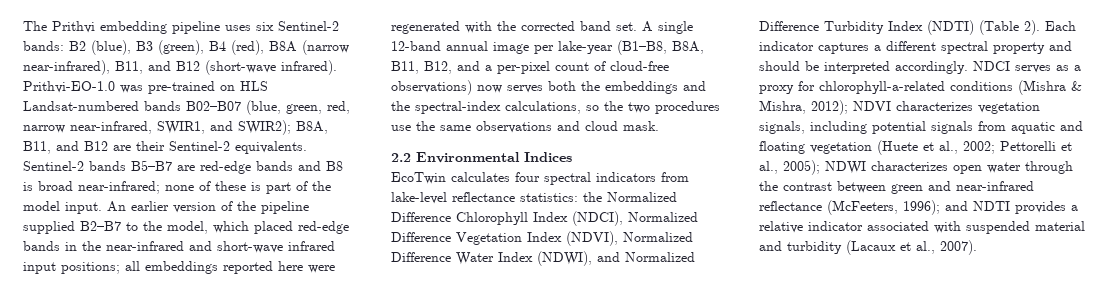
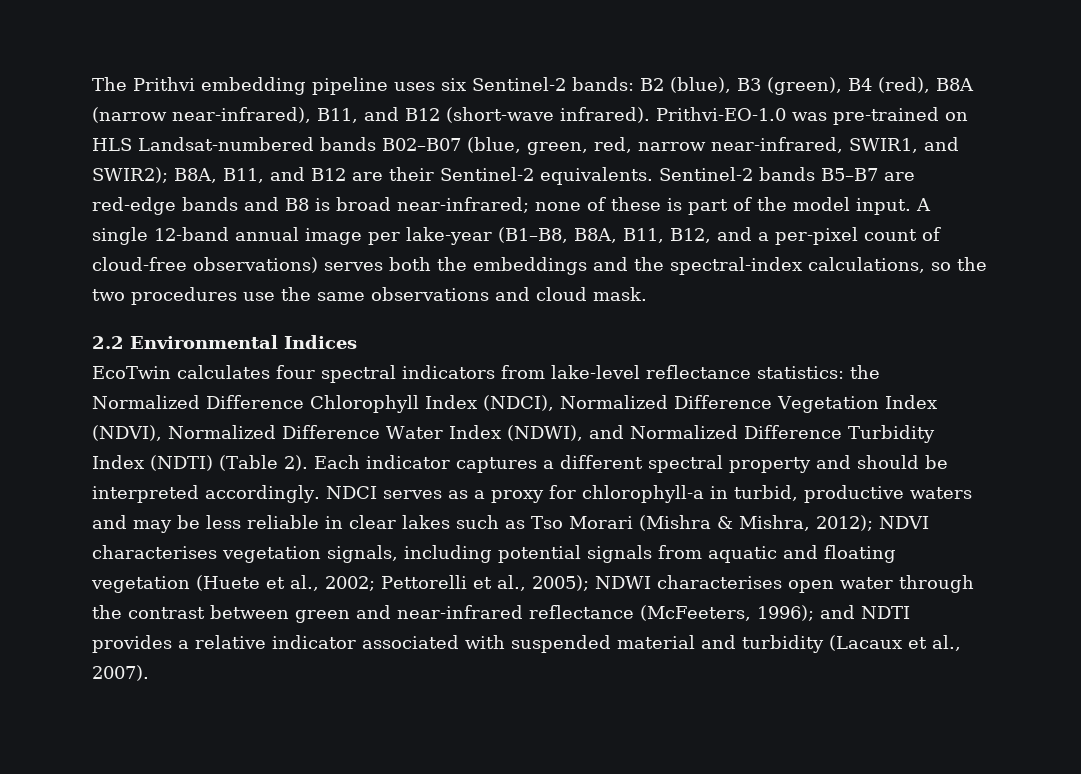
[107,201,309,214] [23,221,349,234] [23,241,335,253] [23,261,335,274] [391,21,637,34] An earlier version of the pipeline supplied B2–B7 to the model, which placed red-edge bands in the near-infrared and short-wave infrared input positions; all embeddings reported here were regenerated with the corrected band set. -> (911, 206) none
[477,85,502,93] now -> (318, 265) none
[819,81,1013,94] chlorophyll-a-related conditions -> [581,485,972,503] [92,515,633,533] chlorophyll-a in turbid, productive waters and may be less reliable in clear lakes such as Tso Morari
[896,101,973,111] characterizes -> [92,545,217,559] characterises
[871,161,948,171] characterizes -> [656,575,782,589] characterises

